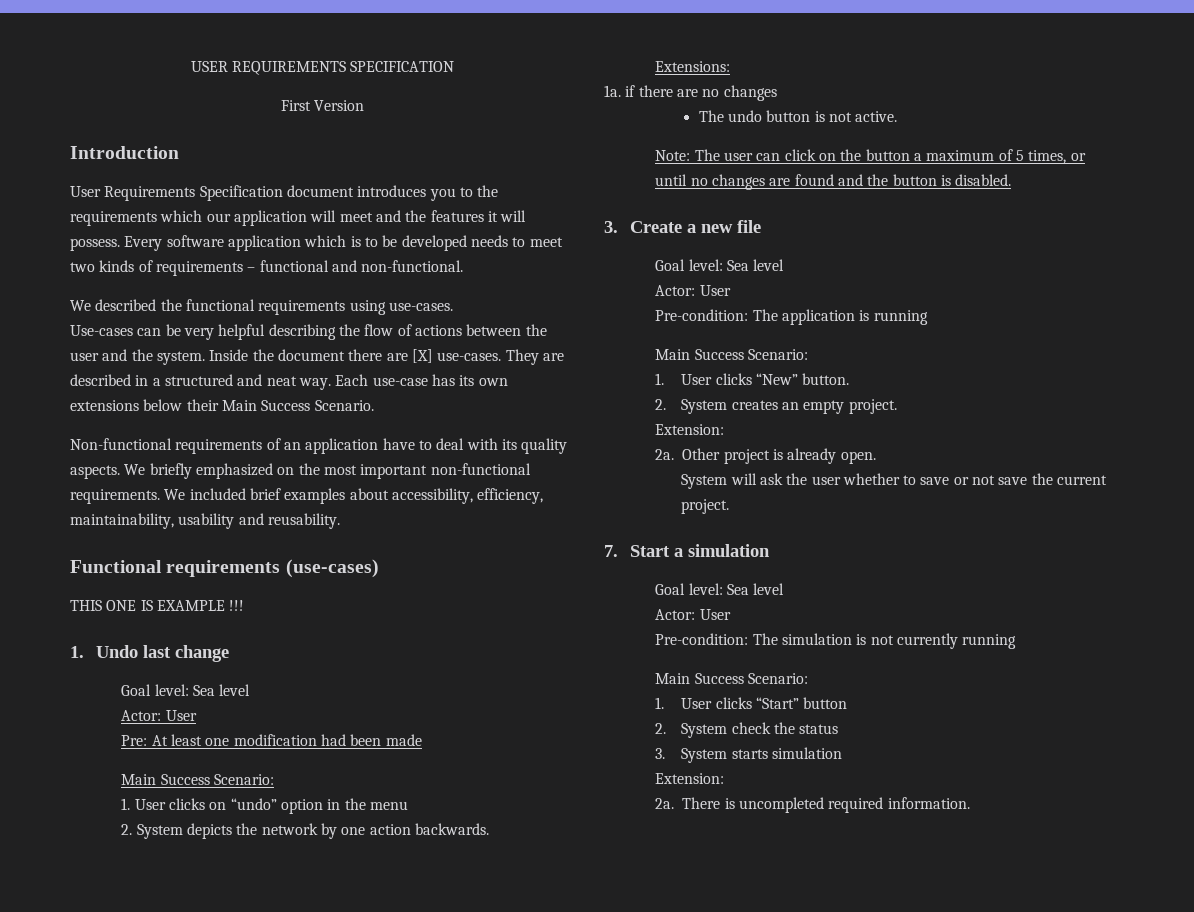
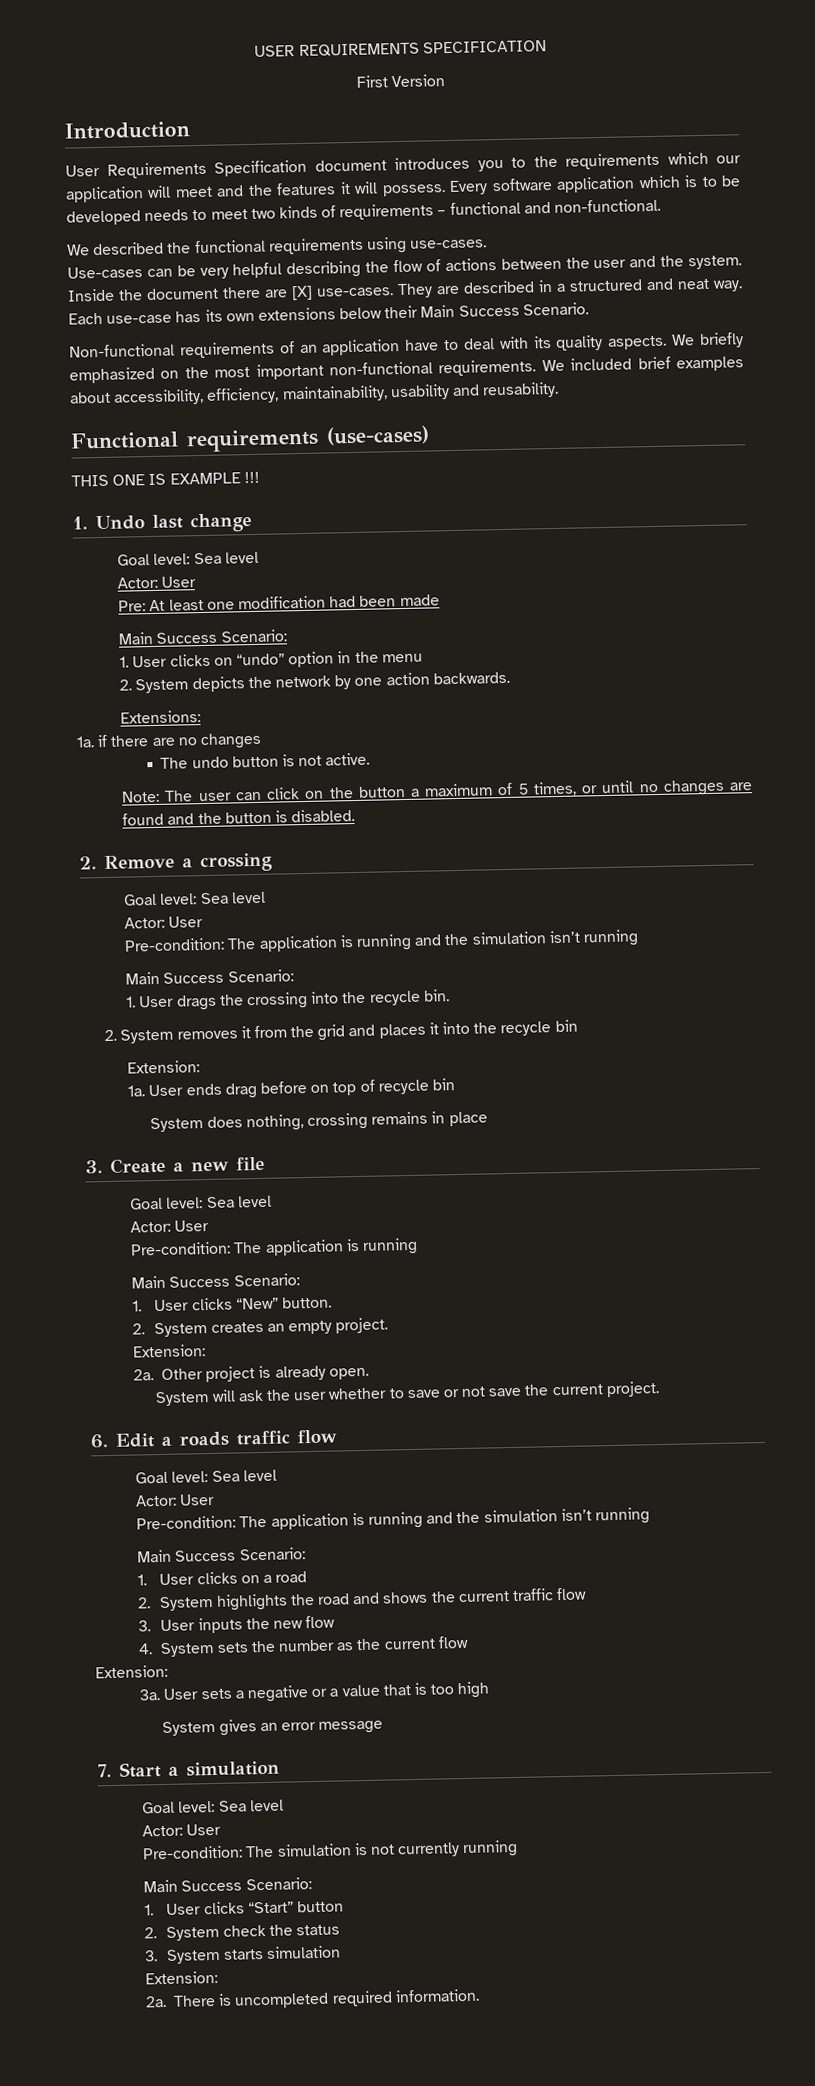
(1012, 180) none -> [79,852,273,873] [123,891,266,906] [124,916,204,929] [124,929,639,952] [125,969,294,985] [126,989,450,1011] [104,1019,578,1044] [127,1060,201,1074] [127,1078,455,1099] [150,1111,488,1133] // 2. Remove a crossing // Goal level: Sea level // Actor: User // Pre-condition: The application is running and the simulation isn’t running // Main Success Scenario: // 1. User drags the crossing into the recycle bin. // 2. System removes it from the grid and places it into the recycle bin // Extension: // 1a. User ends drag before on top of recycle bin // System does nothing, crossing remains in place
(730, 506) none -> [90,1429,337,1449] [135,1469,277,1484] [135,1493,216,1507] [136,1507,650,1530] [137,1547,306,1563] [137,1571,308,1586] [137,1587,588,1612] [138,1615,336,1634] [138,1635,469,1658] [95,1664,168,1679] [139,1681,491,1703] [162,1719,384,1737] // 6. Edit a roads traffic flow // Goal level: Sea level // Actor: User // Pre-condition: The application is running and the simulation isn’t running // Main Success Scenario: // 1. User clicks on a road // 2. System highlights the road and shows the current traffic flow // 3. User inputs the new flow // 4. System sets the number as the current flow // Extension: // 3a. User sets a negative or a value that is too high // System gives an error message

